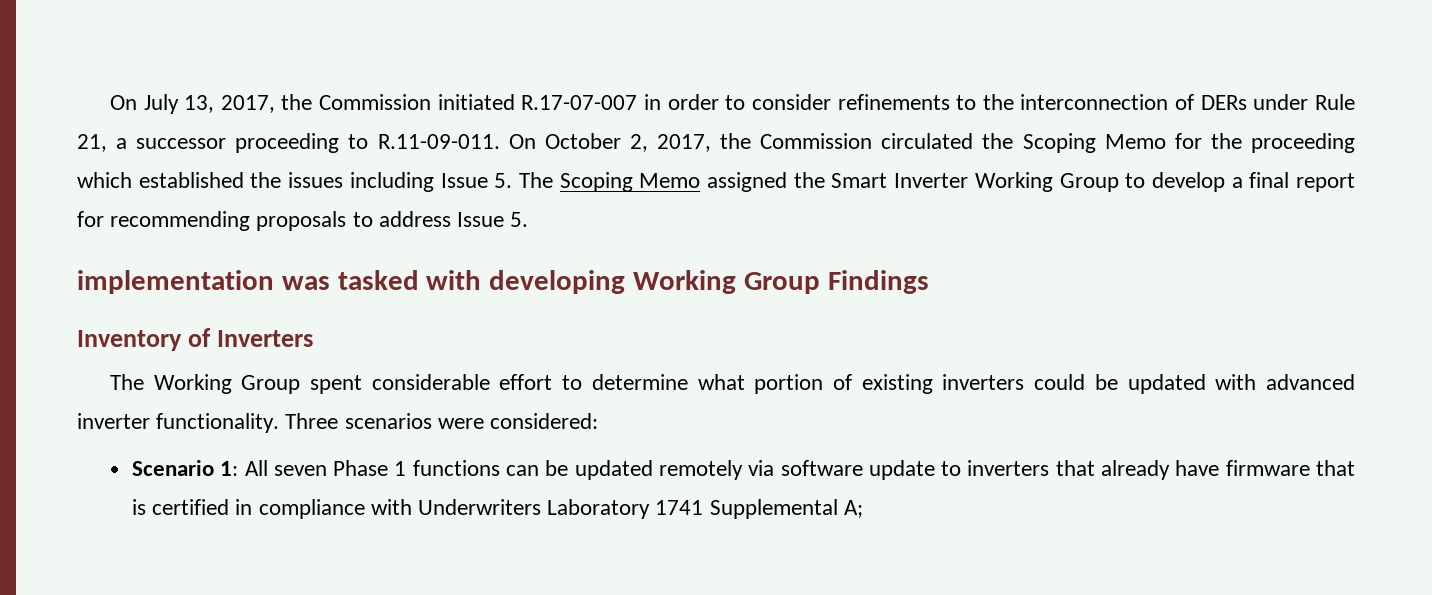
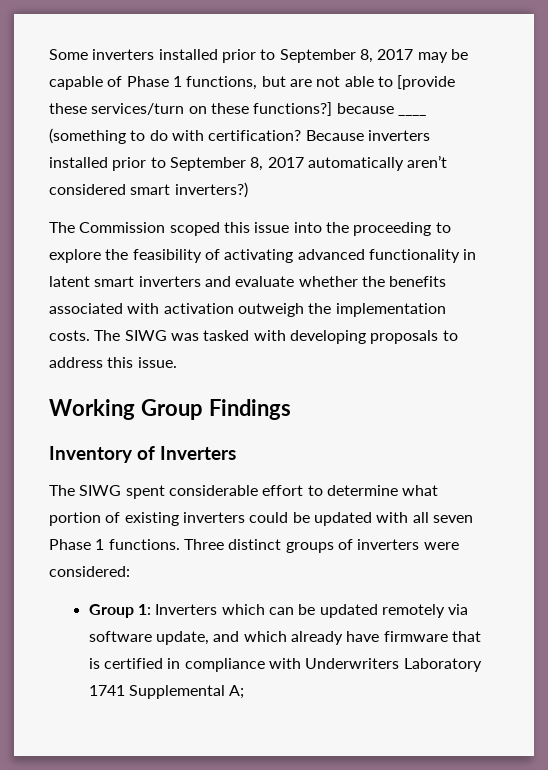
[109,94,1355,114] [77,133,1355,153] [77,172,1356,192] [77,211,529,231] [77,270,626,294] On July 13, 2017, the Commission initiated R.17-07-007 in order to consider refinements to the interconnection of DERs under Rule 21, a successor proceeding to R.11-09-011. On October 2, 2017, the Commission circulated the Scoping Memo for the proceeding which established the issues including Issue 5. The Scoping Memo assigned the Smart Inverter Working Group to develop a final report for recommending proposals to address Issue 5. // implementation was tasked with developing -> [49,49,468,63] [49,75,456,90] [49,102,394,116] [397,114,426,116] [49,128,430,144] [49,155,448,171] [49,182,248,198] [49,222,451,236] [49,249,477,263] [49,276,447,287] [49,303,446,317] [49,330,458,344] [49,357,177,368] Some inverters installed prior to September 8, 2017 may be capable of Phase 1 functions, but are not able to [provide these services/turn on these functions?] because ____ (something to do with certification? Because inverters installed prior to September 8, 2017 automatically aren’t considered smart inverters?) // The Commission scoped this issue into the proceeding to explore the feasibility of activating advanced functionality in latent smart inverters and evaluate whether the benefits associated with activation outweigh the implementation costs. The SIWG was tasked with developing proposals to address this issue. //
[153,374,301,394] Working Group -> [79,485,122,496] SIWG
[1266,374,1356,390] [77,413,599,433] [131,460,500,476] advanced inverter functionality. Three scenarios were considered: // Scenario 1: All seven Phase 1 functions -> [412,512,473,523] [49,539,459,553] [49,566,130,577] [88,604,265,618] all seven Phase 1 functions. Three distinct groups of inverters were considered: // Group 1: Inverters which
[868,460,1095,480] update to inverters that -> [155,631,287,645] update, and which

